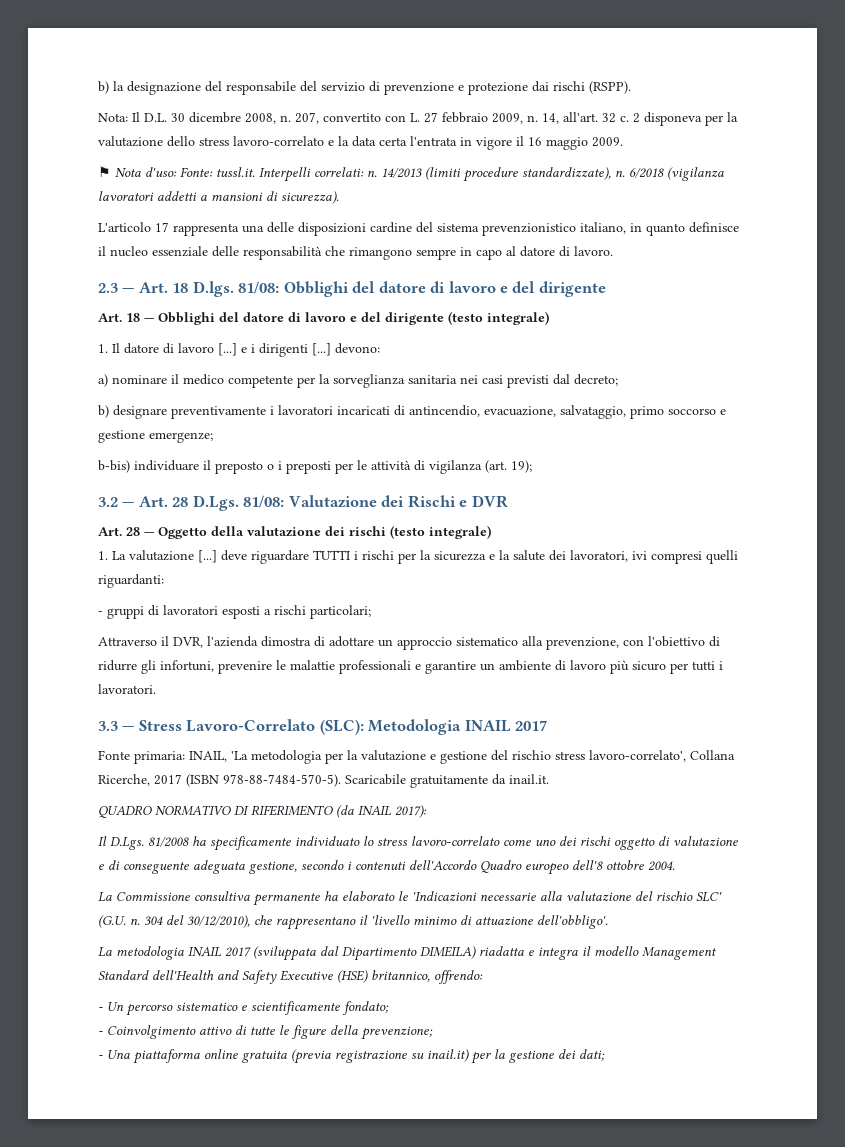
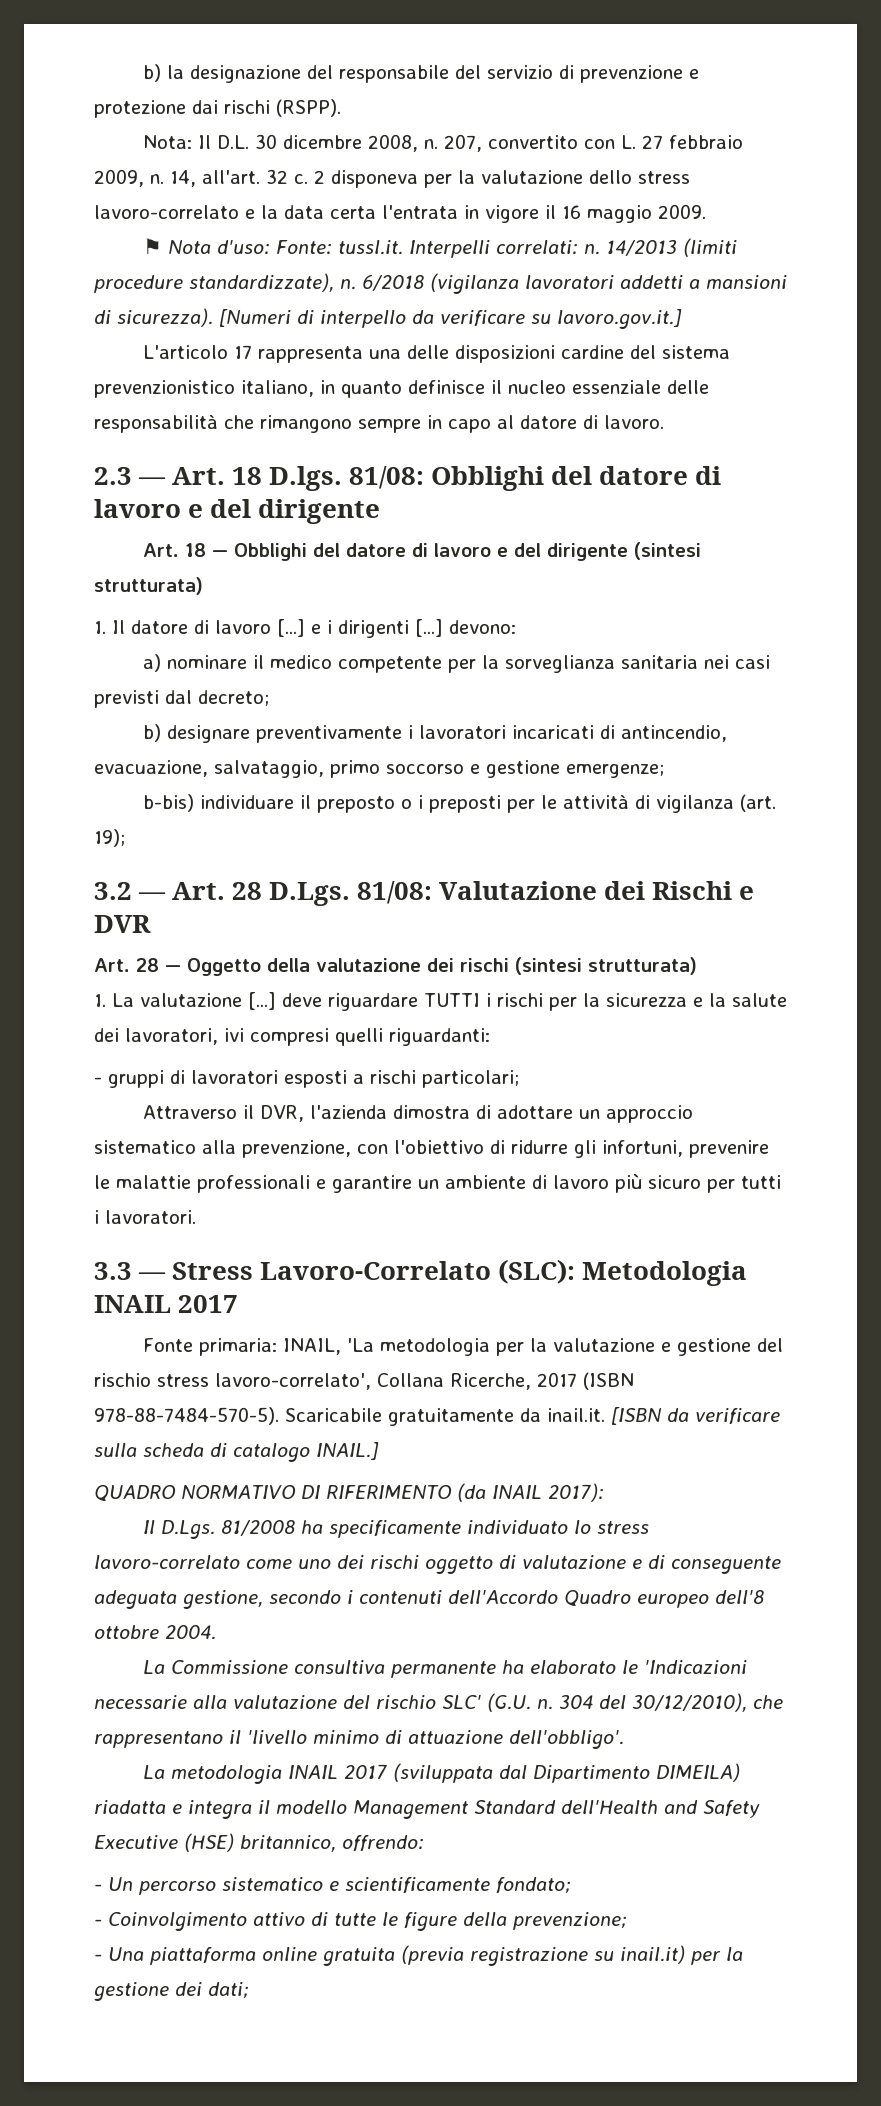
(339, 197) none -> [219,309,682,329] [Numeri di interpello da verificare su lavoro.gov.it.]
[448,311,549,325] (testo integrale) -> [634,542,702,560] [94,577,203,595] (sintesi strutturata)
[390,525,491,539] (testo integrale) -> [515,957,697,975] (sintesi strutturata)
(549, 779) none -> [611,1407,780,1425] [94,1442,379,1462] [ISBN da verificare sulla scheda di catalogo INAIL.]

